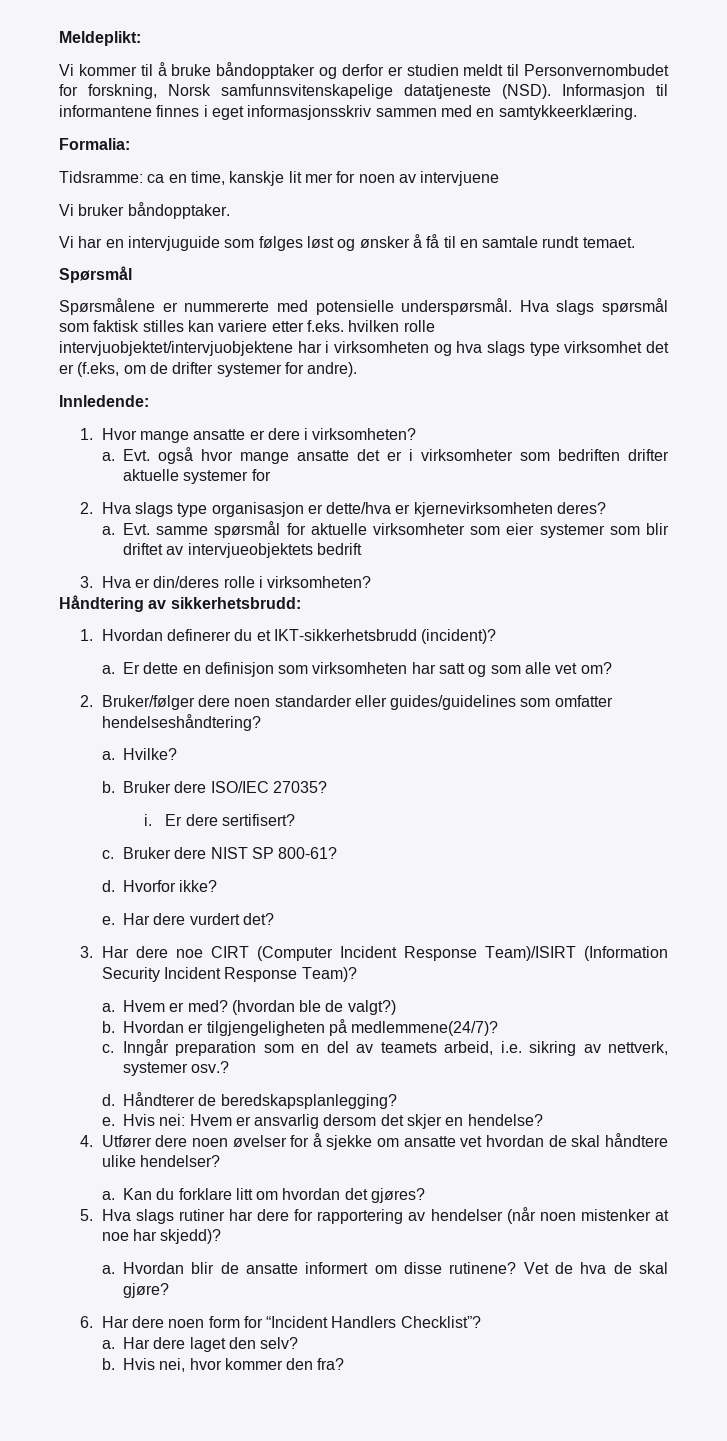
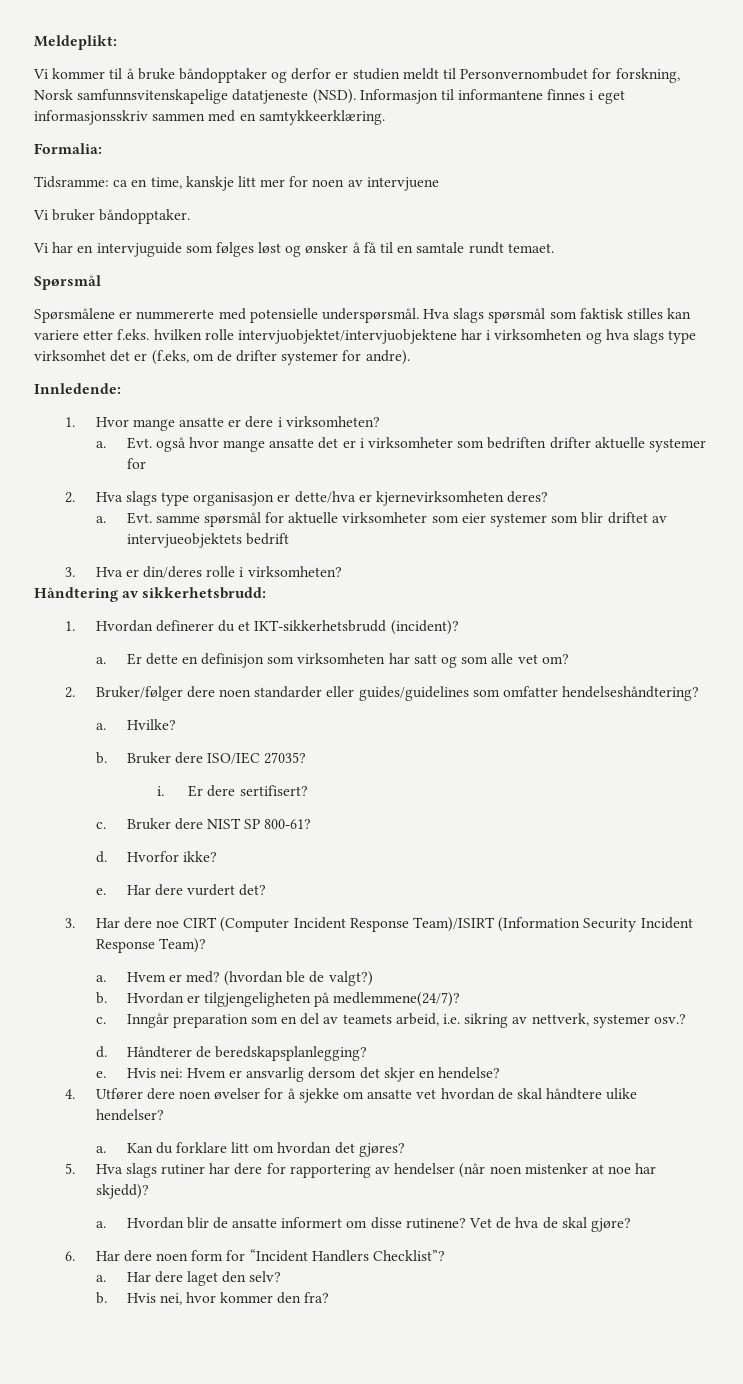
[288,171,302,183] lit -> [237,176,256,187] litt

